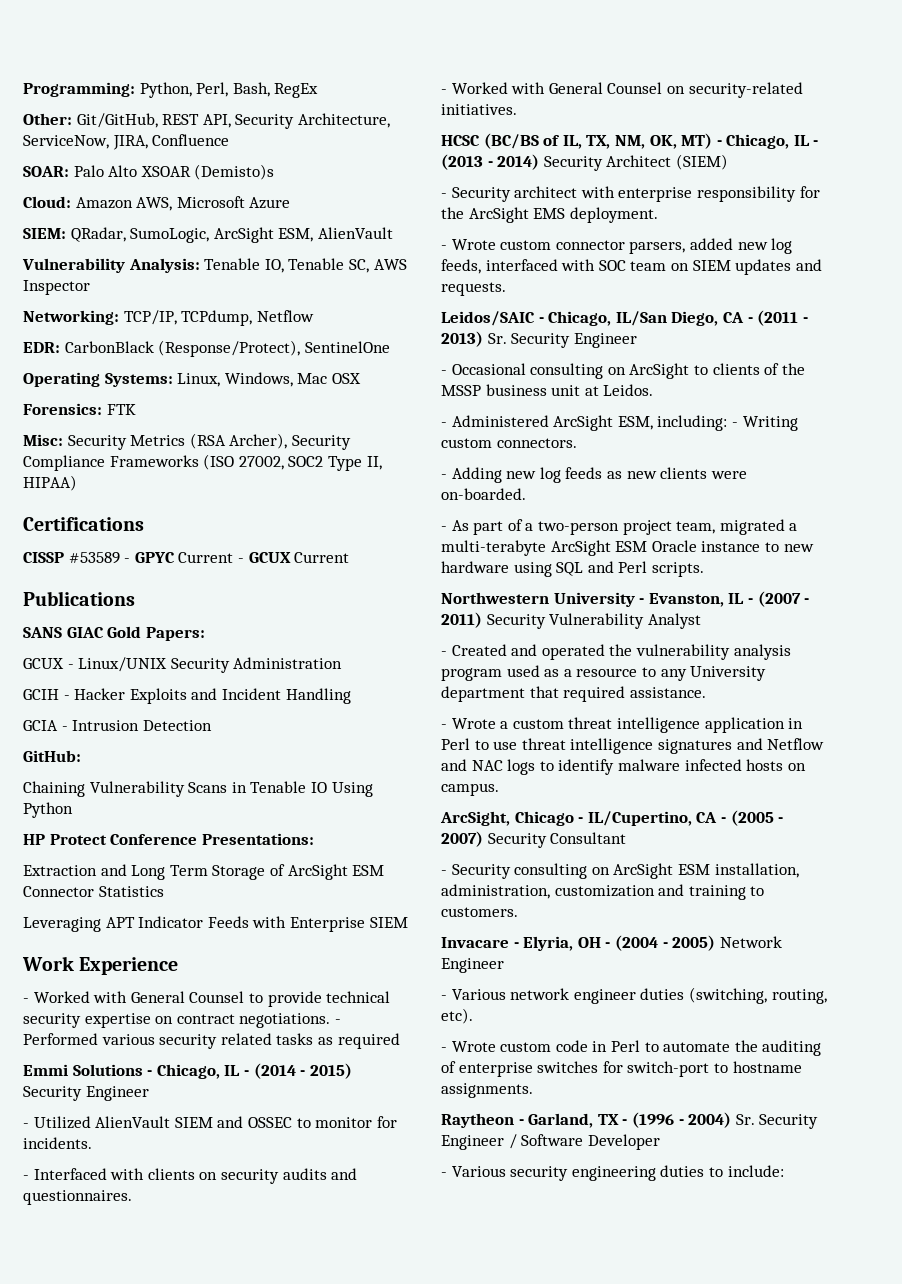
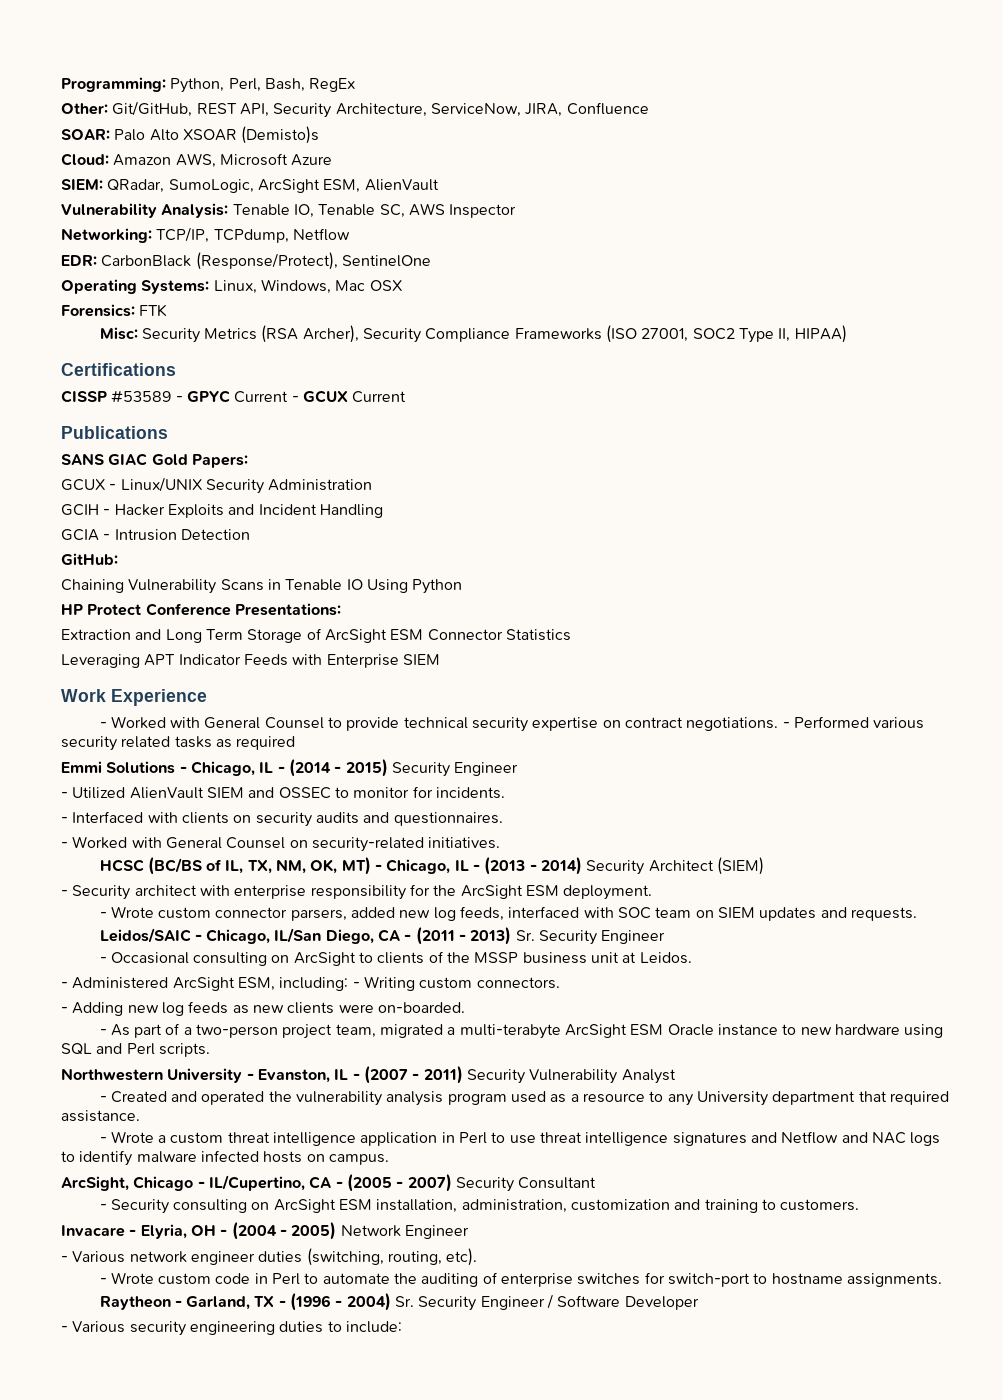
[238,456,284,470] 27002, -> [641,328,689,342] 27001,
[533,208,566,219] EMS -> [525,885,559,896] ESM

